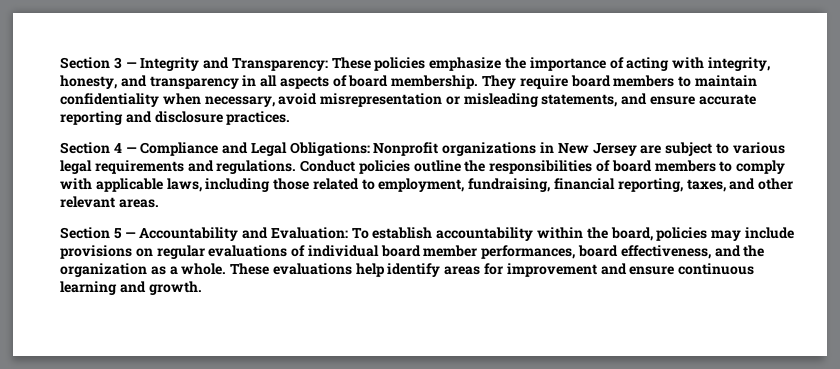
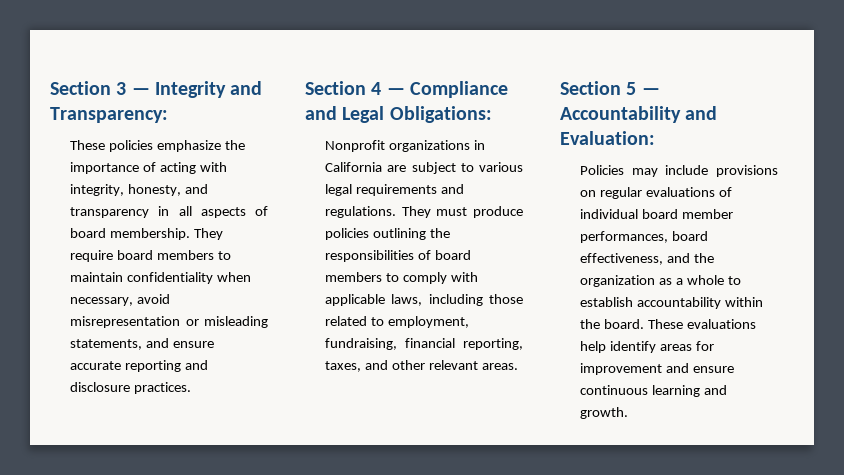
(328, 64) none -> (168, 115) //
(370, 149) none -> (492, 114) //
[557,143,637,156] New Jersey -> [325,162,383,172] California
[300,160,461,174] Conduct policies outline -> [401,206,523,218] [325,228,427,240] They must produce policies outlining
[351,227,708,241] To establish accountability within the board, policies -> [580,165,625,175] // Policies
[181,263,227,275] whole. -> [686,275,741,285] [580,297,764,309] [580,319,645,329] whole to establish accountability within the board.

